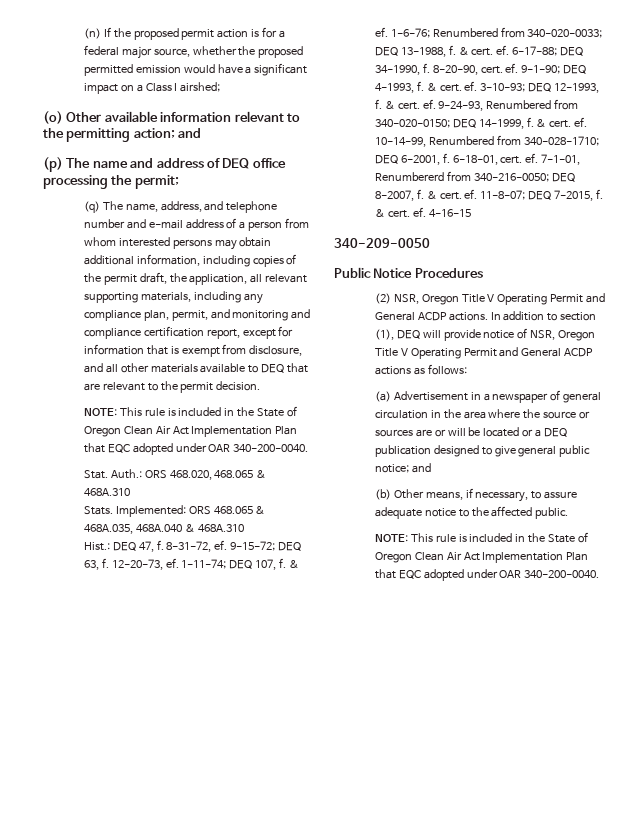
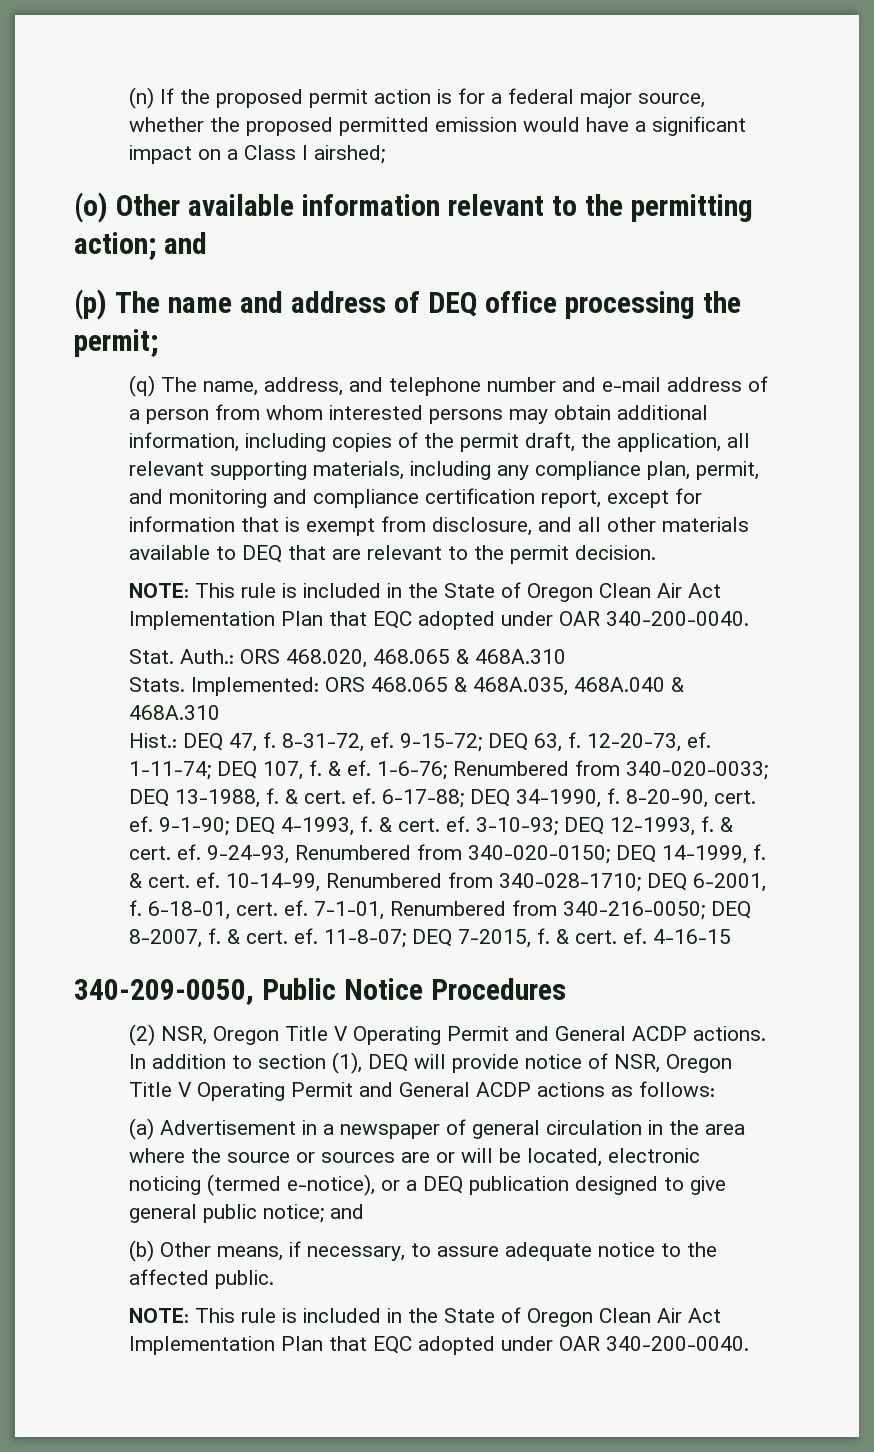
[374,172,444,181] Renumbererd -> [390,901,507,916] Renumbered
[334,238,430,248] 340-209-0050 // -> [74,979,254,1005] 340-209-0050,
[483,427,520,437] located -> [527,1148,701,1167] [129,1174,376,1196] located, electronic noticing (termed e-notice),

